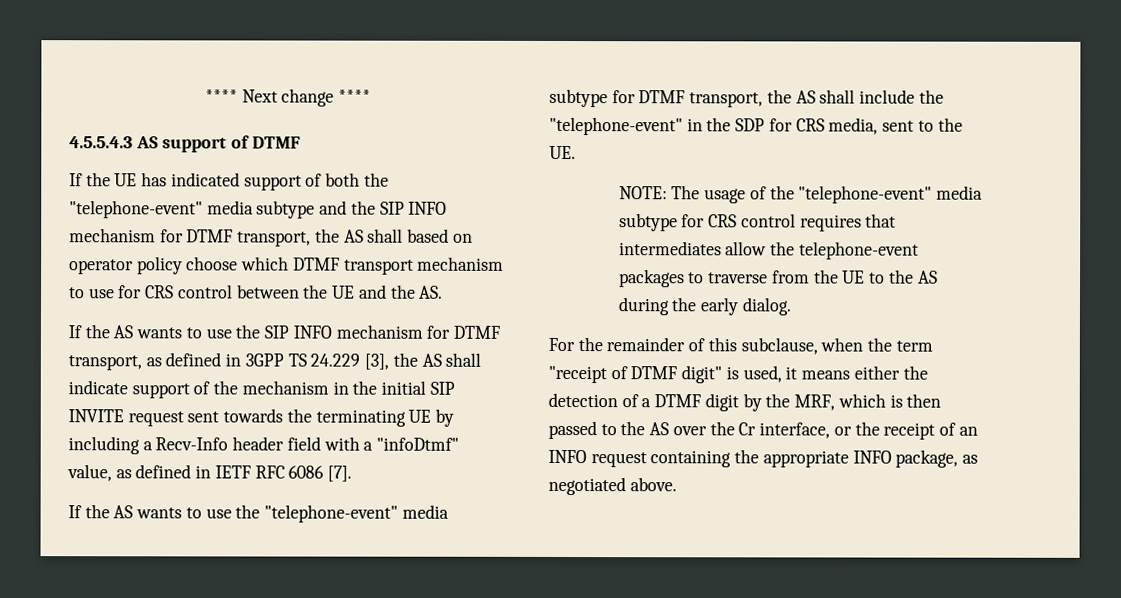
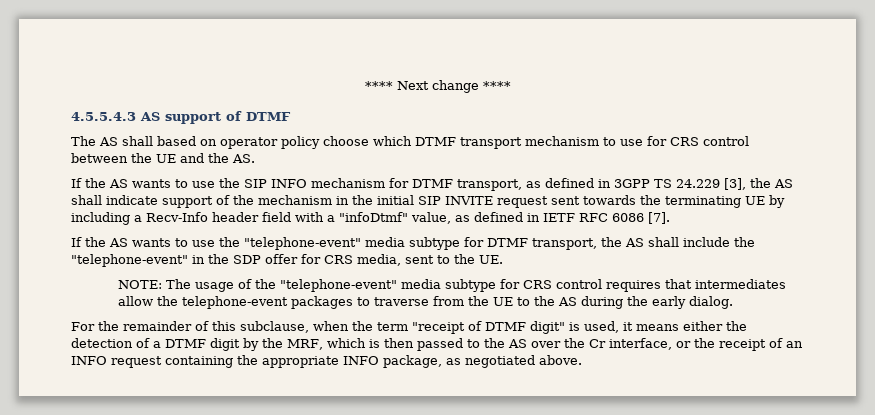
[69,172,389,191] [69,200,448,219] [69,228,340,247] If the UE has indicated support of both the "telephone-event" media subtype and the SIP INFO mechanism for DTMF transport, the -> [71,136,96,146] The
(766, 125) none -> [265,254,298,264] offer

